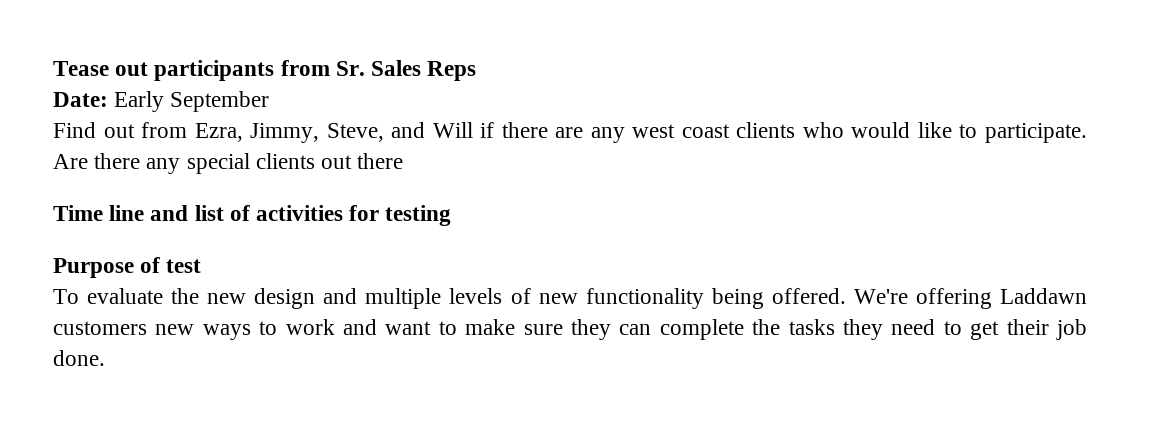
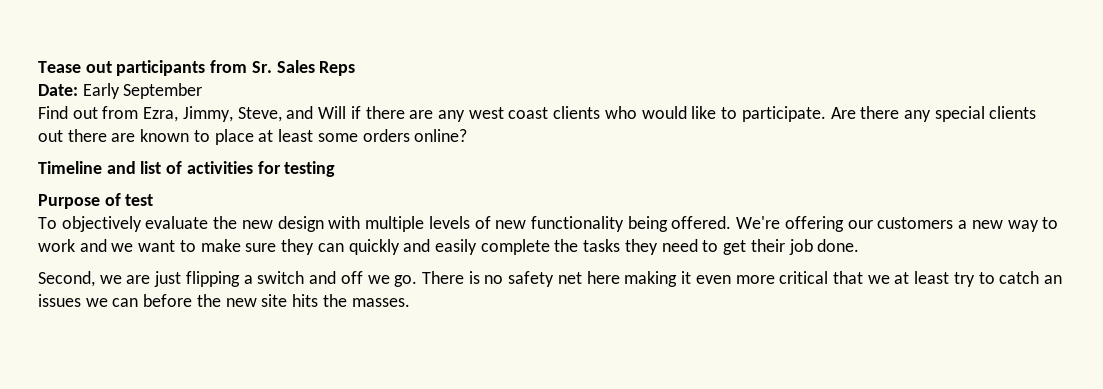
[53,205,145,221] // Time line -> [111,129,468,145] [38,161,102,174] are known to place at least some orders online? // Timeline
(79, 296) none -> [61,216,142,232] objectively
[323,288,358,304] and -> [328,216,361,229] with
[999,288,1087,304] [53,321,251,340] Laddawn customers new ways -> [847,217,1039,232] our customers a new way
(377, 327) none -> [111,243,134,252] we
(652, 329) none -> [348,239,477,255] quickly and easily
(105, 358) none -> [38,271,1063,287] [38,294,410,307] // Second, we are just flipping a switch and off we go. There is no safety net here making it even more critical that we at least try to catch an issues we can before the new site hits the masses.

